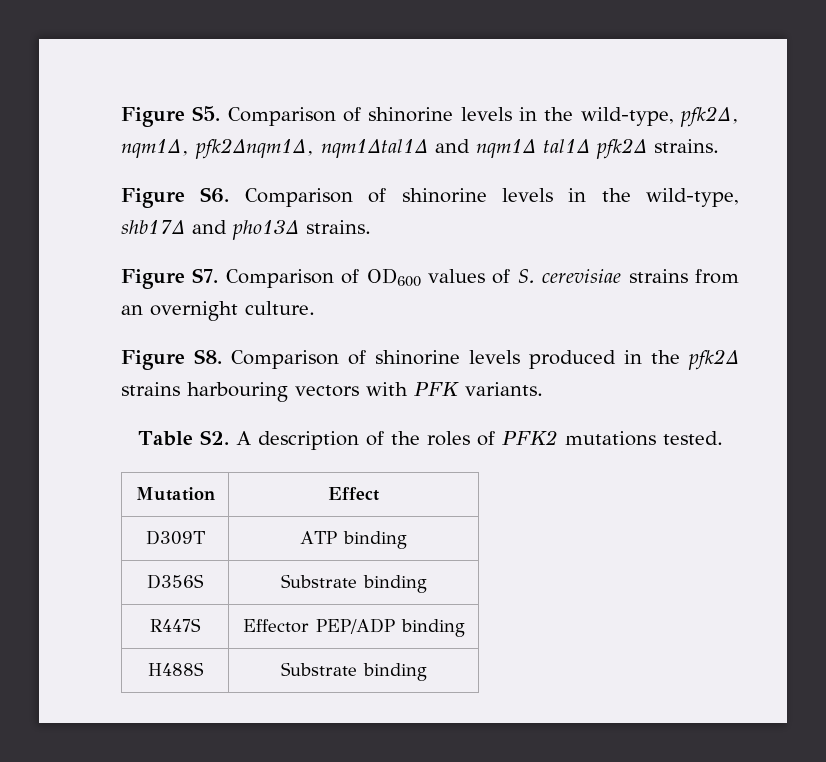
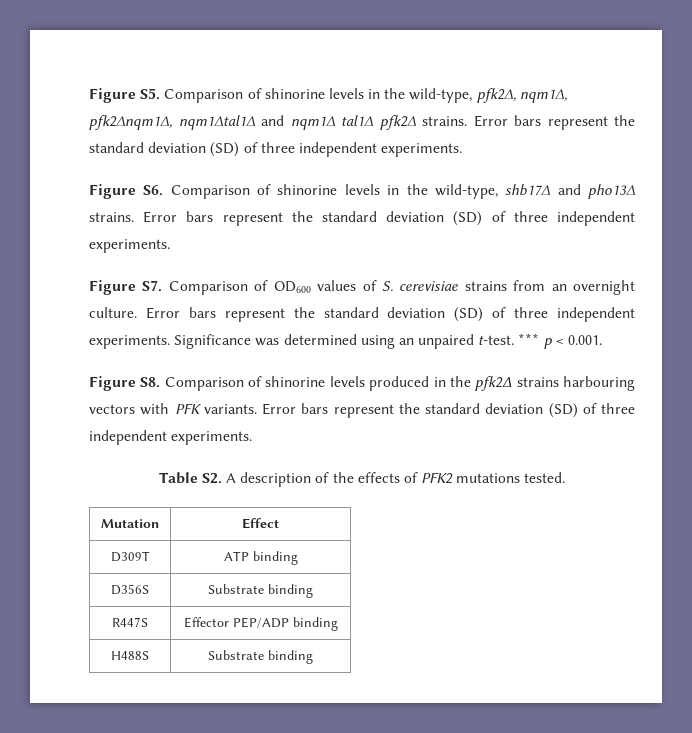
(719, 146) none -> [473,115,635,130] [89,142,463,157] Error bars represent the standard deviation (SD) of three independent experiments.
(371, 227) none -> [143,211,635,226] [89,239,170,253] Error bars represent the standard deviation (SD) of three independent experiments.
(315, 308) none -> [145,307,635,322] [89,333,603,349] Error bars represent the standard deviation (SD) of three independent experiments. Significance was determined using an unpaired t-test. *** p < 0.001.
(543, 389) none -> [262,403,635,418] [89,430,253,445] Error bars represent the standard deviation (SD) of three independent experiments.
[426,431,470,446] roles -> [357,472,400,483] effects

